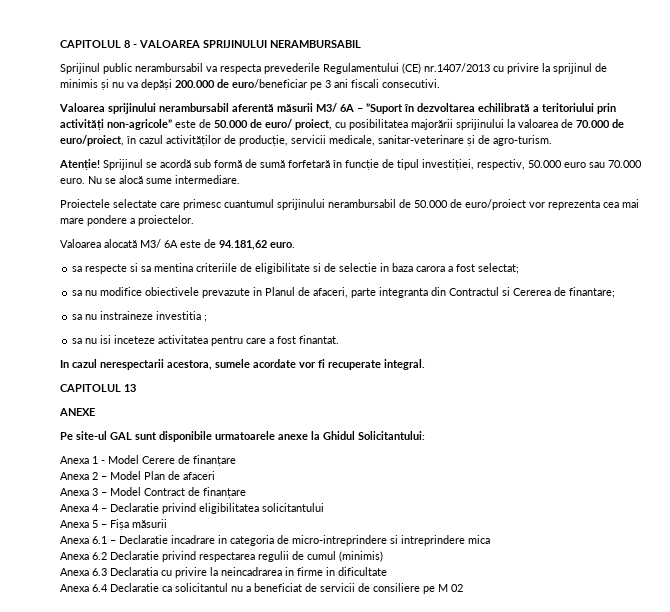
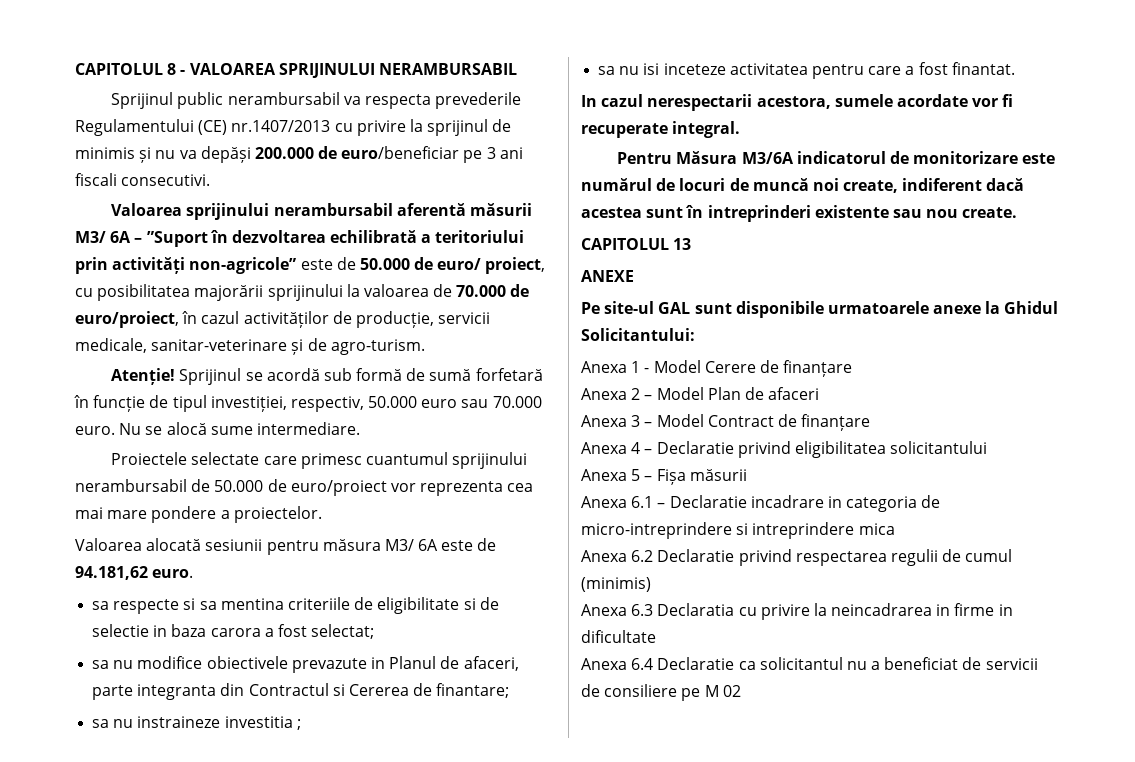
(137, 243) none -> [205,539,381,555] sesiunii pentru măsura
(425, 364) none -> [617,151,1056,164] [581,178,1025,193] [581,205,1018,222] // Pentru Măsura M3/6A indicatorul de monitorizare este numărul de locuri de muncă noi create, indiferent dacă acestea sunt în intreprinderi existente sau nou create.

